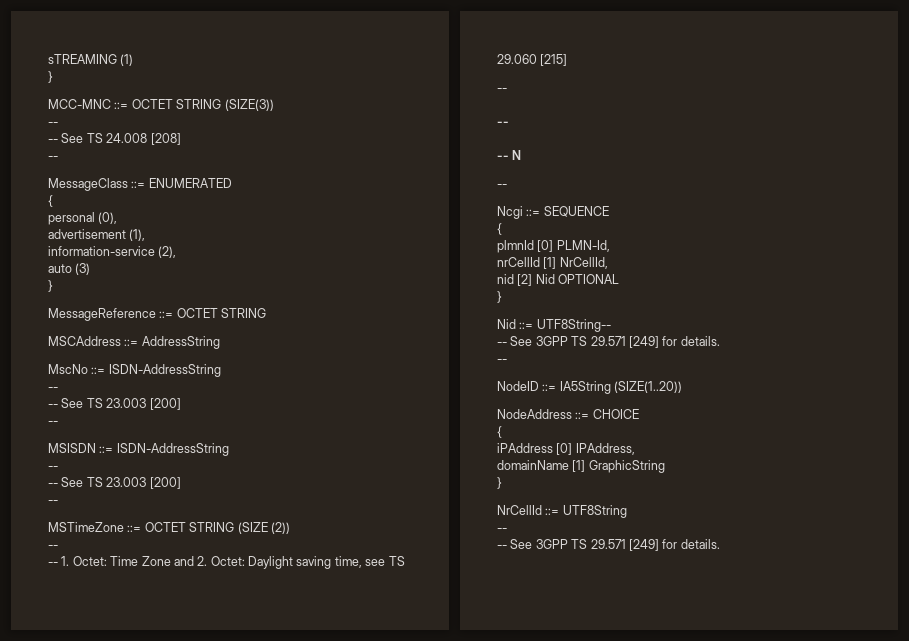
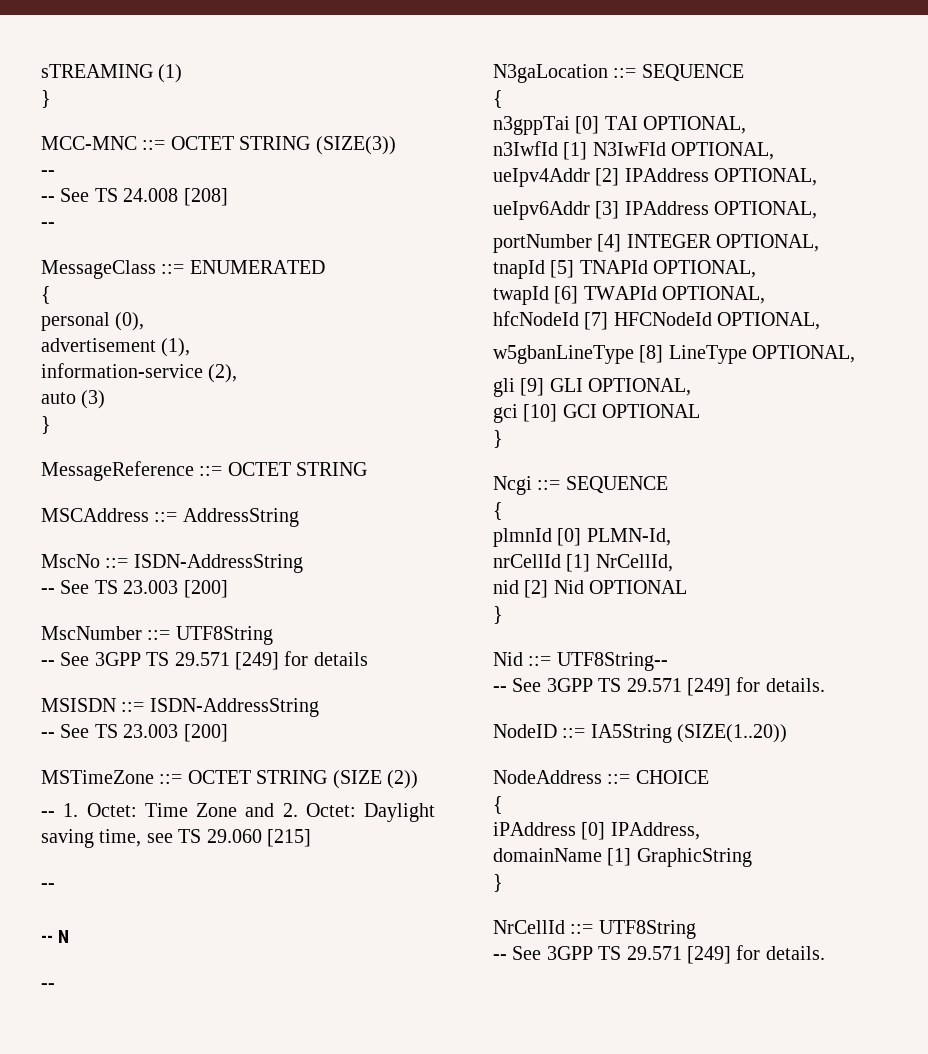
[48,398,181,410] [48,421,58,425] [48,443,229,456] [48,466,58,470] [48,477,181,489] [48,500,58,504] // -- See TS 23.003 [200] // -- // MSISDN ::= ISDN-AddressString // -- // -- See TS 23.003 [200] // -- -> [60,580,228,598] [41,626,273,645] [41,651,368,670] [41,698,319,717] [41,724,228,742] See TS 23.003 [200] // MscNumber ::= UTF8String // -- See 3GPP TS 29.571 [249] for details // MSISDN ::= ISDN-AddressString // -- See TS 23.003 [200]
[48,562,58,566] // -- -> (55, 814) none
[497,155,509,160] // -- -> (53, 939) none
(507, 186) none -> [493,64,744,83] [493,90,503,108] [493,116,747,135] [493,141,775,160] [493,168,818,187] [493,201,818,220] [493,234,820,253] [493,260,757,279] [493,286,766,305] [493,311,821,330] [493,345,856,364] [493,378,692,397] [493,404,701,423] [493,430,503,448] // N3gaLocation ::= SEQUENCE // { // n3gppTai [0] TAI OPTIONAL, // n3IwfId [1] N3IwFId OPTIONAL, // ueIpv4Addr [2] IPAddress OPTIONAL, // ueIpv6Addr [3] IPAddress OPTIONAL, // portNumber [4] INTEGER OPTIONAL, // tnapId [5] TNAPId OPTIONAL, // twapId [6] TWAPId OPTIONAL, // hfcNodeId [7] HFCNodeId OPTIONAL, // w5gbanLineType [8] LineType OPTIONAL, // gli [9] GLI OPTIONAL, // gci [10] GCI OPTIONAL // }
[497,359,507,363] // -- -> (825, 685) none
[497,545,507,549] // -- -> (507, 957) none

